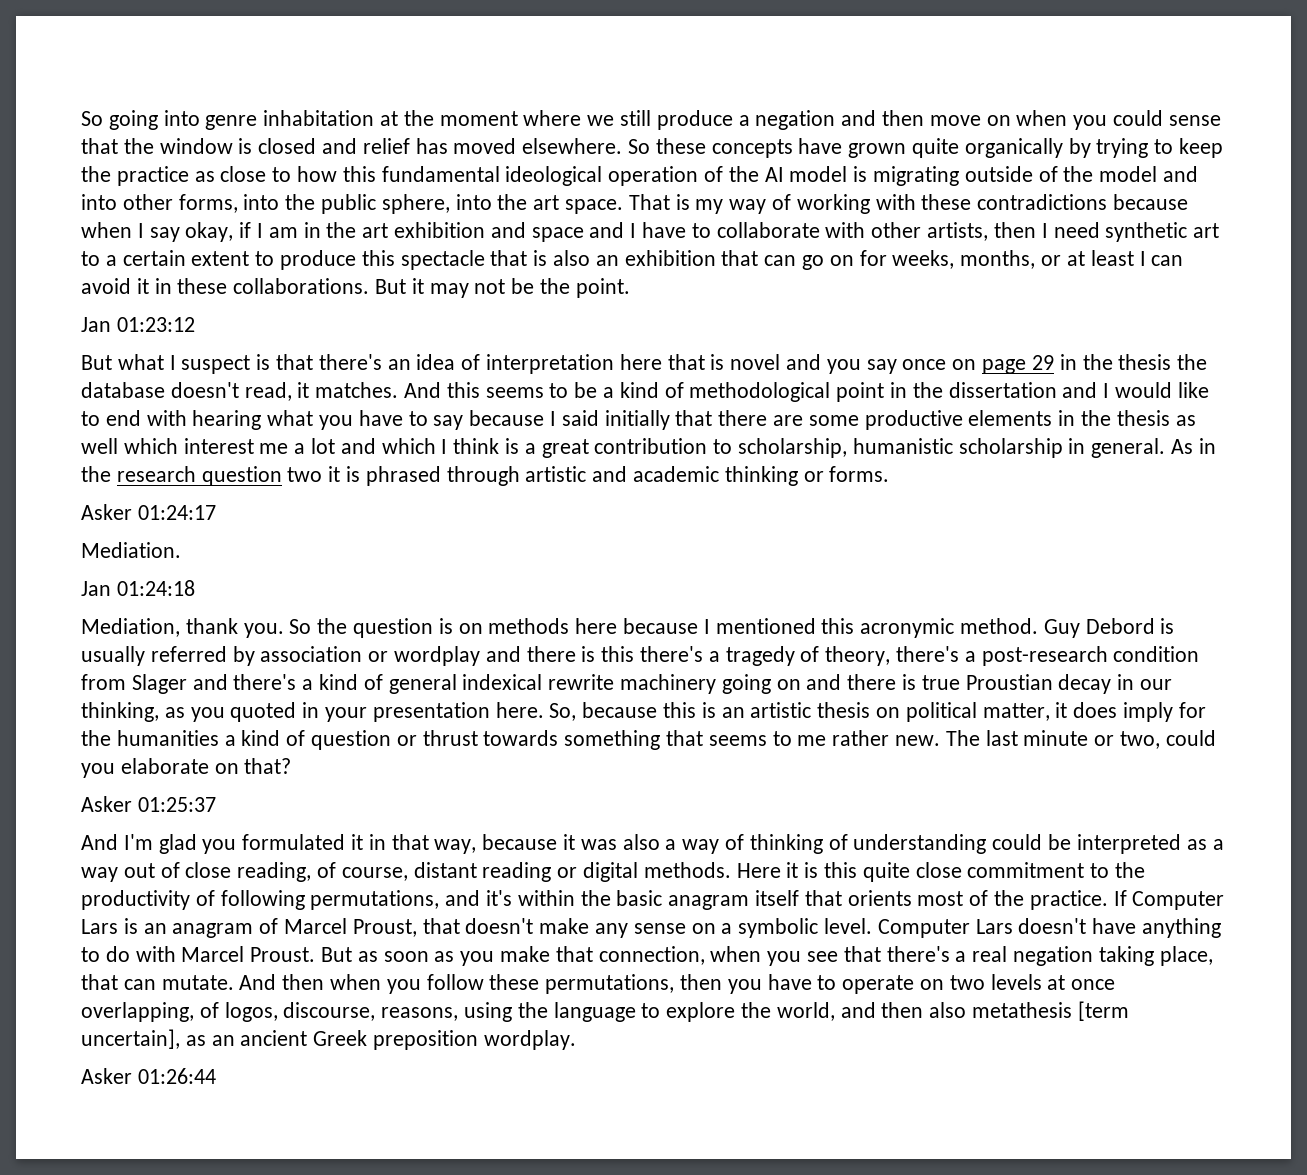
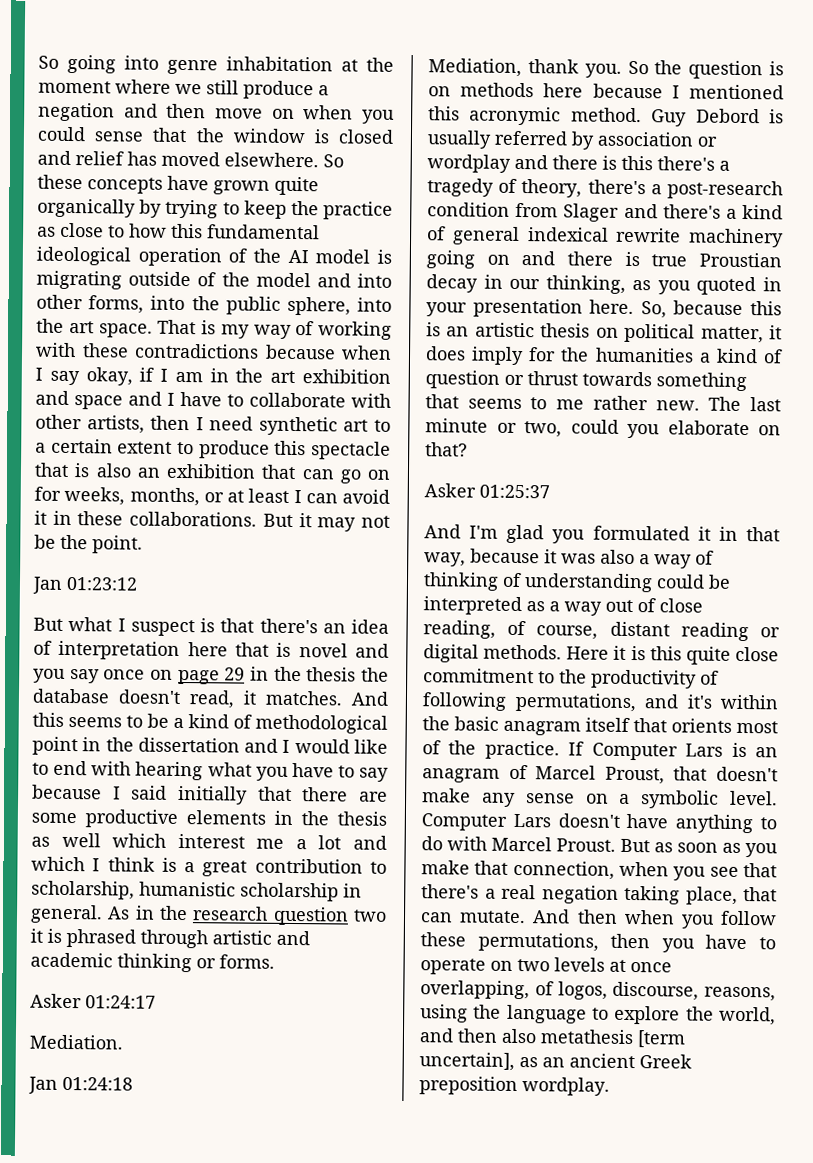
[81,1068,216,1084] // Asker 01:26:44 -> (610, 1086) none

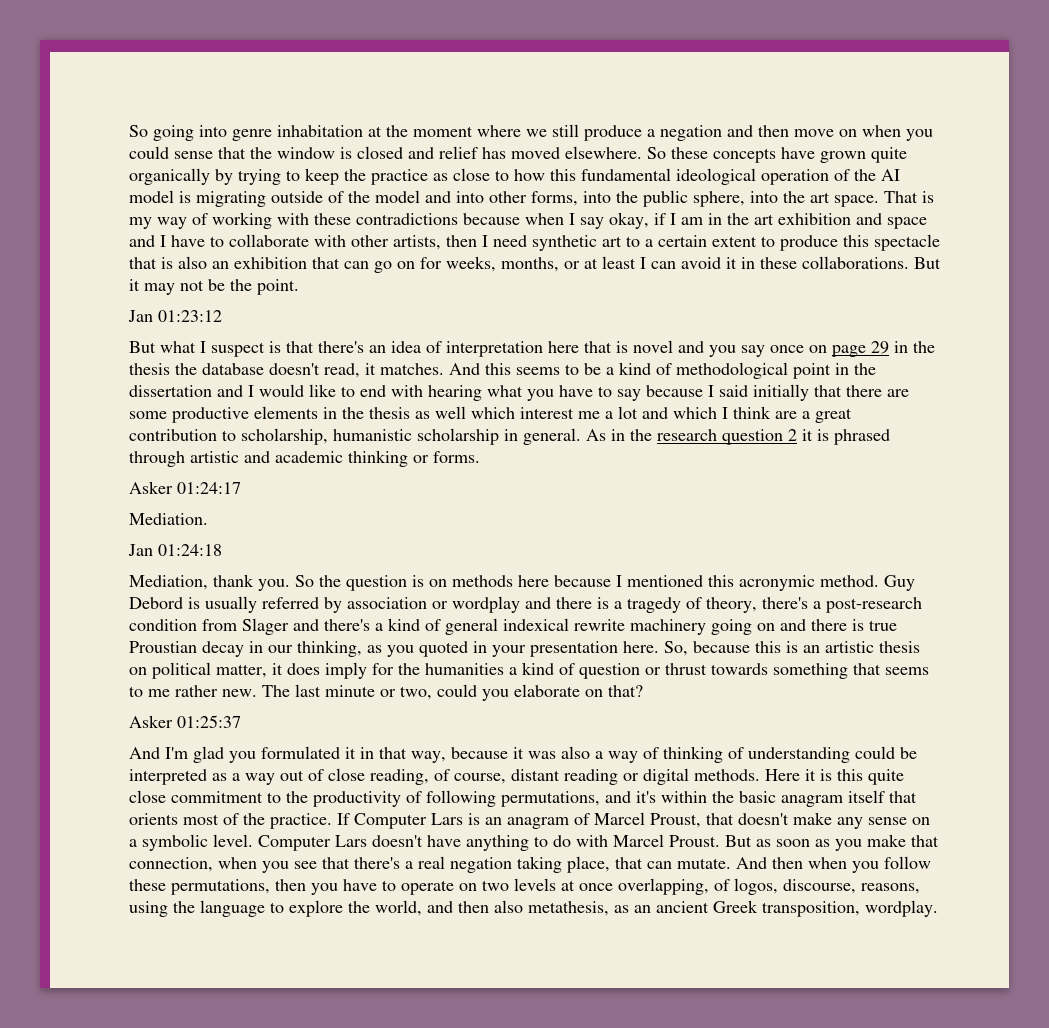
[161,857,177,872] is -> [775,411,797,419] are
[353,909,387,922] two -> [788,429,797,441] 2
[621,155,715,171] this there's -> (609, 603) none
[540,1029,686,1048] [419,1052,515,1071] metathesis [term uncertain], -> [528,901,609,916] metathesis,
[419,1076,518,1096] preposition -> [762,901,860,917] transposition,

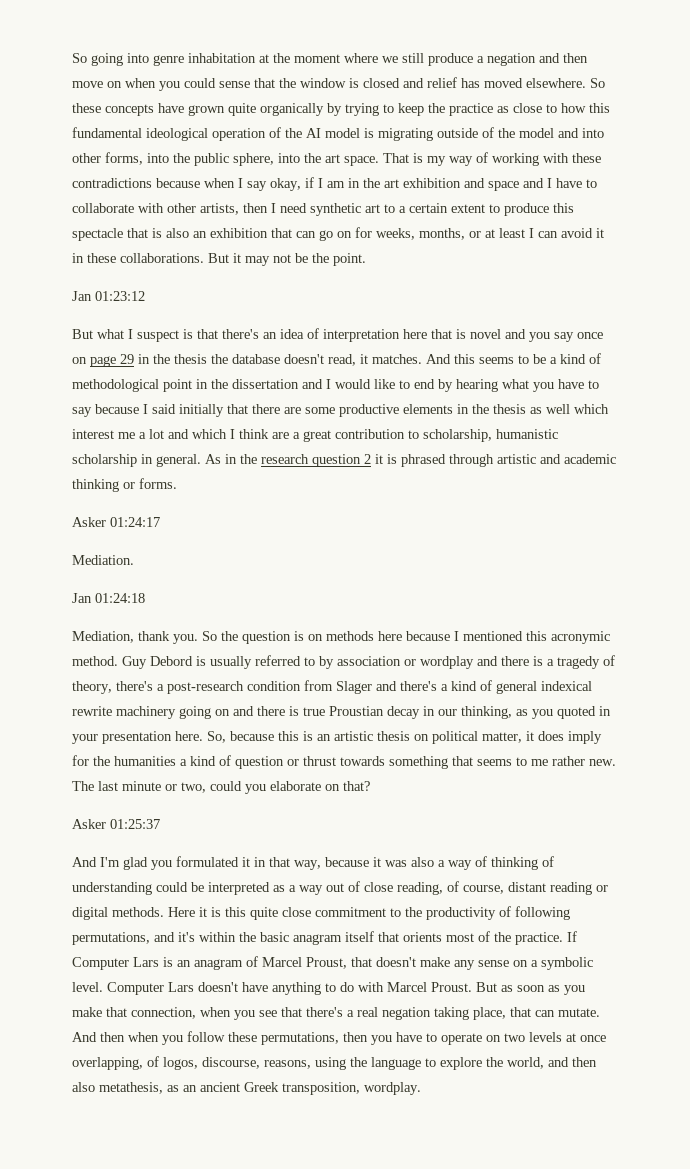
[391,385,423,397] with -> [438,379,453,392] by
(319, 603) none -> [304,657,315,666] to

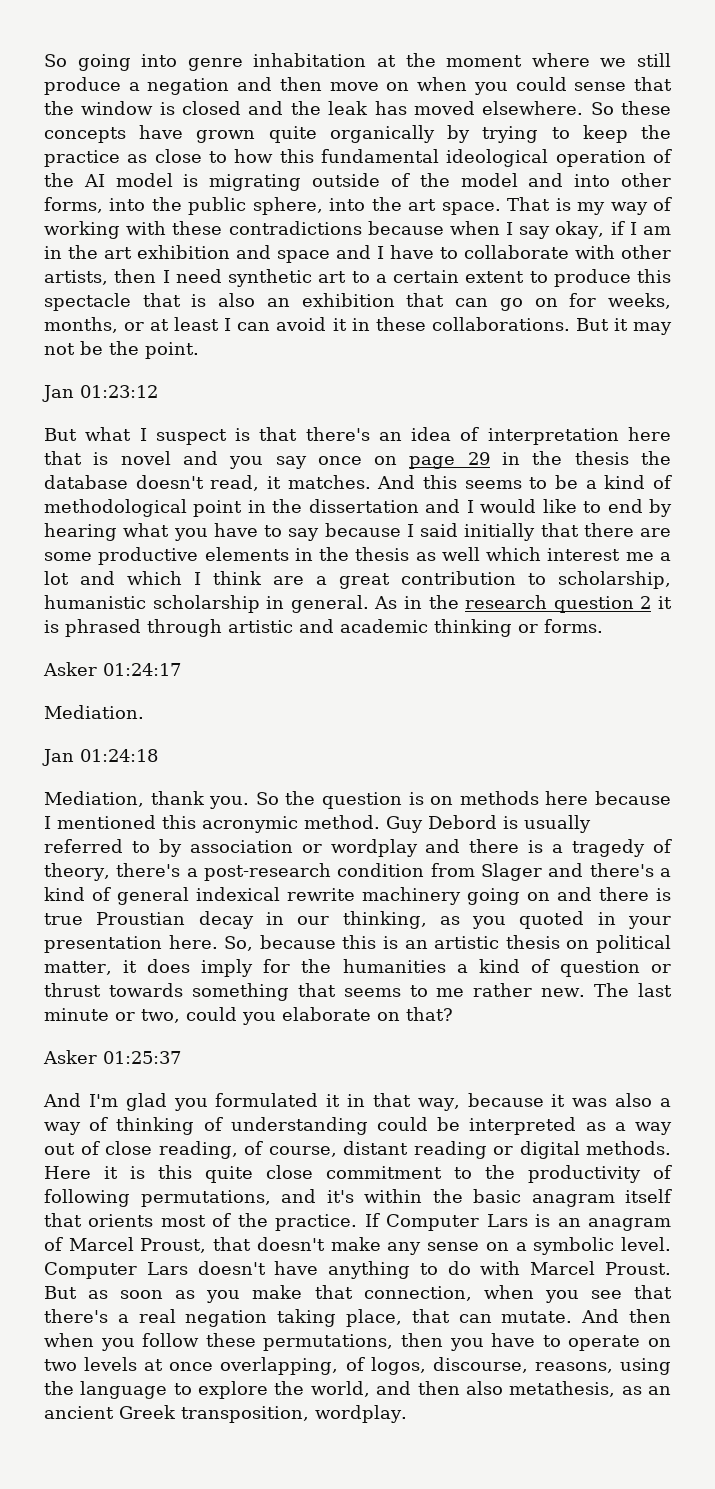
[427,77,457,88] relief -> [290,101,369,115] the leak

